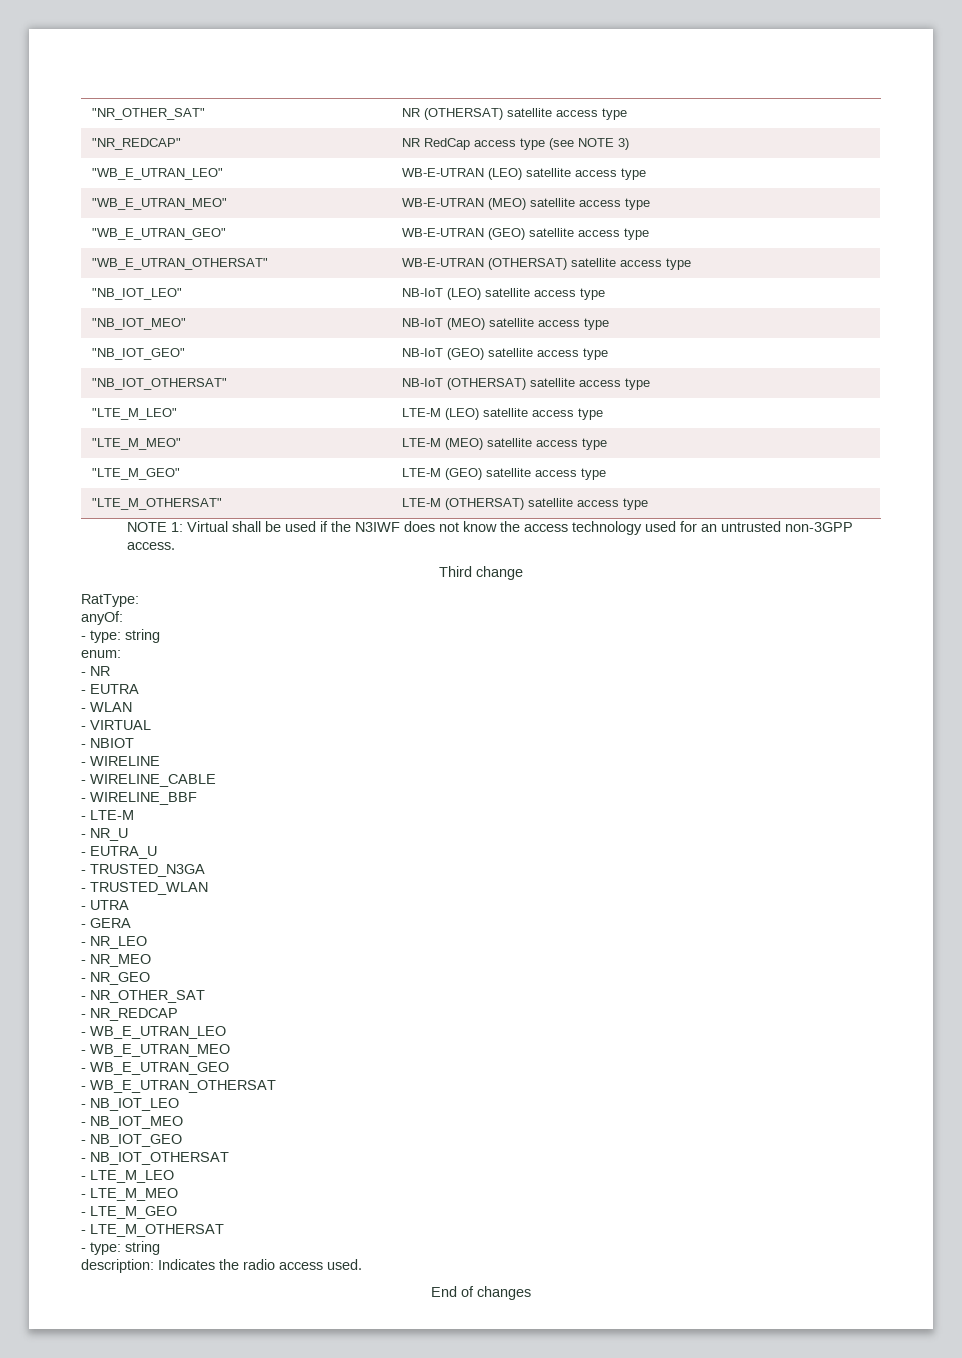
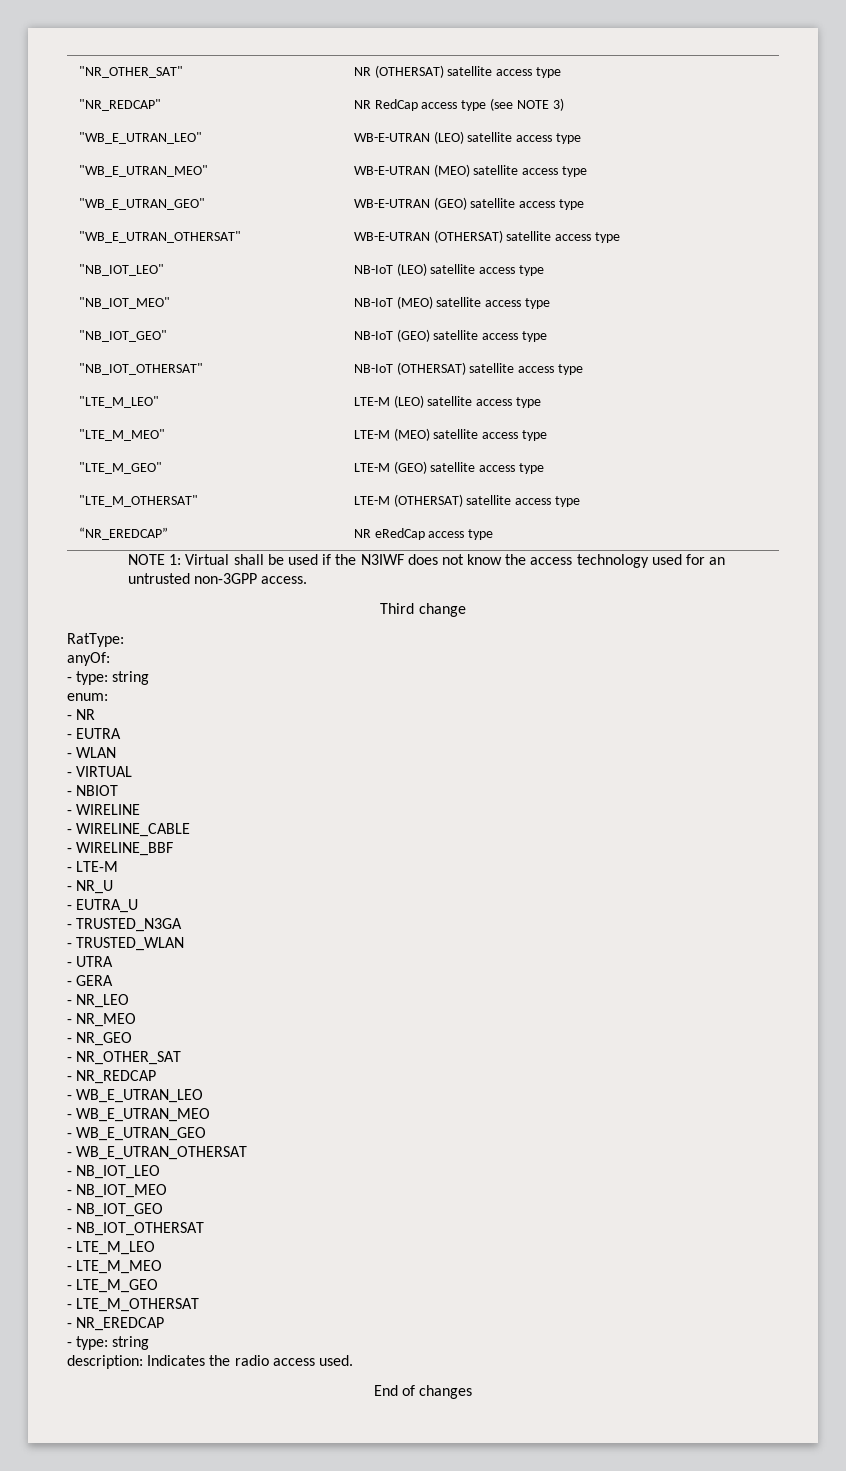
(649, 504) none -> [78,527,168,540] [353,528,494,540] // “NR_EREDCAP” | NR eRedCap access type
(224, 1230) none -> [67,1317,165,1331] // - NR_EREDCAP

